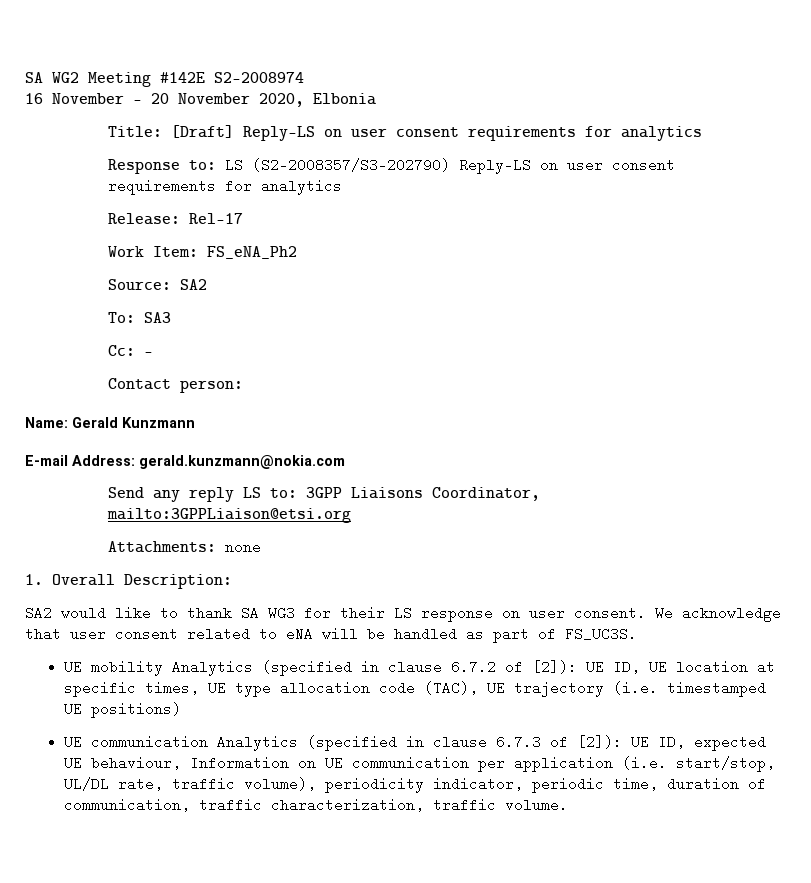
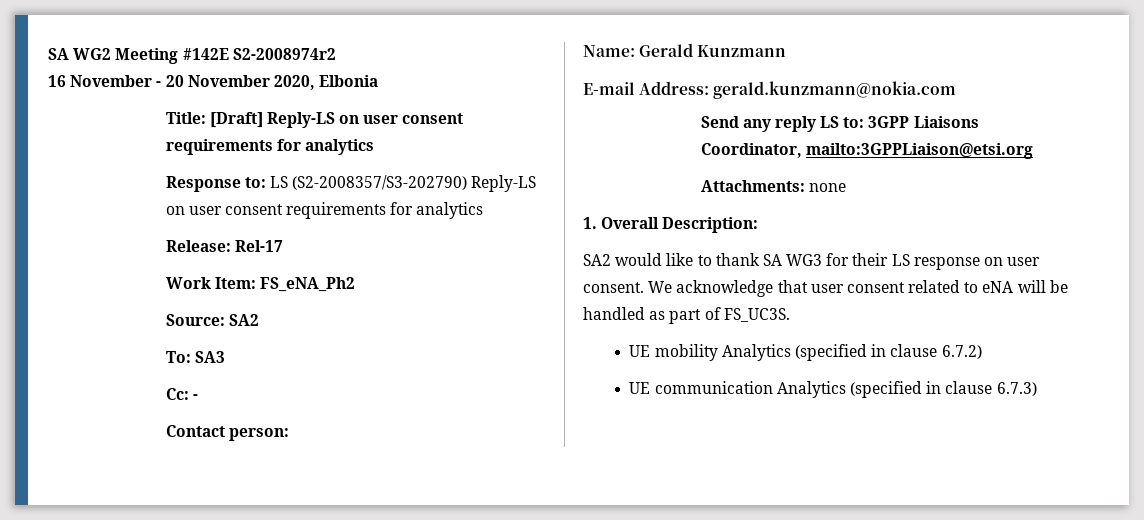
[214,72,304,83] S2-2008974 -> [232,48,336,60] S2-2008974r2
[451,660,776,674] [64,681,767,697] [64,702,182,718] 6.7.2 of [2]): UE ID, UE location at specific times, UE type allocation code (TAC), UE trajectory (i.e. timestamped UE positions) -> [941,345,982,359] 6.7.2)
[496,735,767,751] [64,756,776,772] [64,777,767,793] [64,798,569,812] 6.7.3 of [2]): UE ID, expected UE behaviour, Information on UE communication per application (i.e. start/stop, UL/DL rate, traffic volume), periodicity indicator, periodic time, duration of communication, traffic characterization, traffic volume. -> [996,382,1037,396] 6.7.3)

